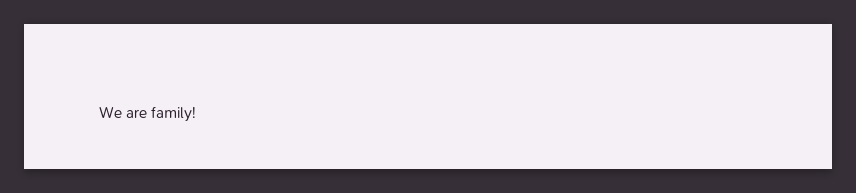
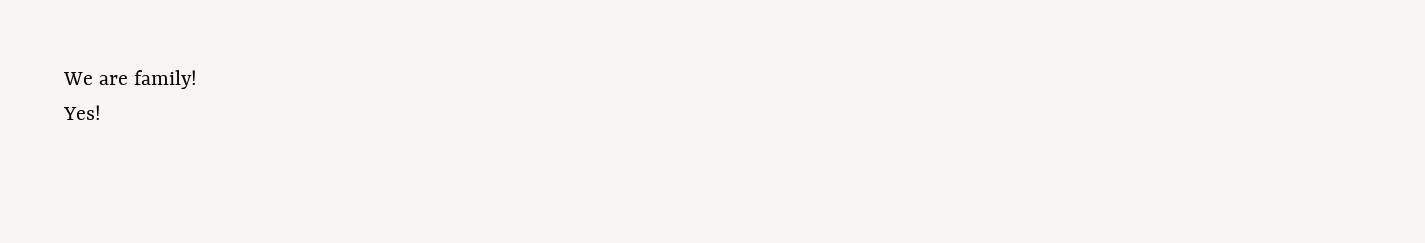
(197, 114) none -> [63,105,101,120] // Yes!

